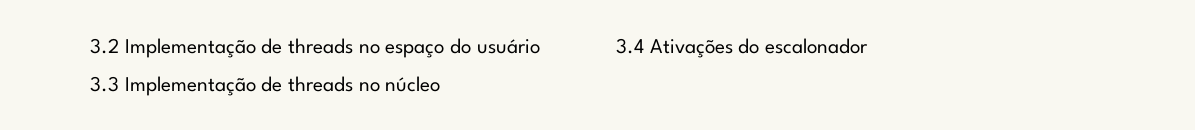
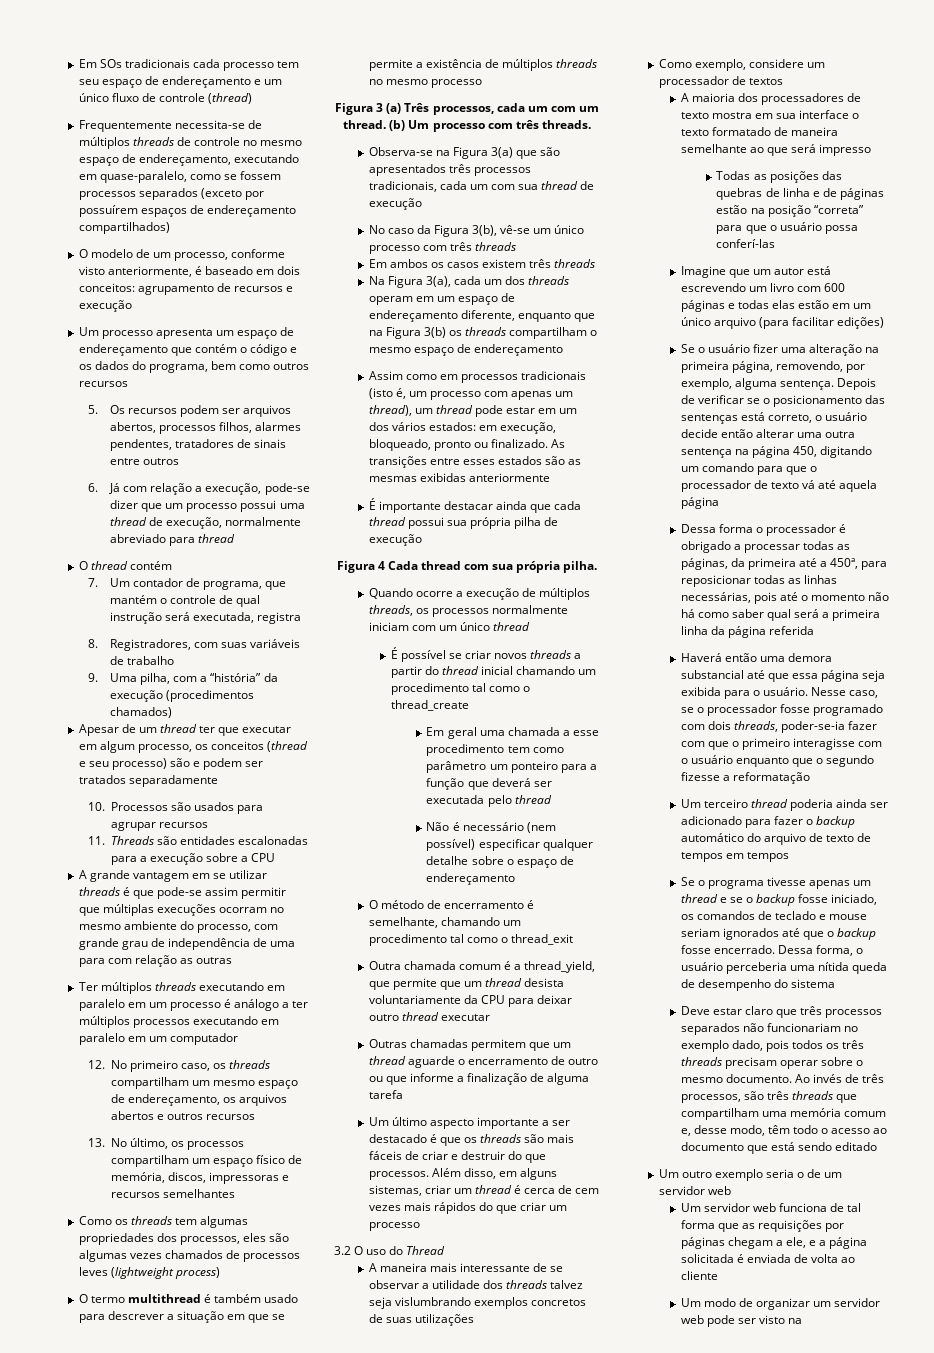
[90,38,540,58] [90,76,441,96] [616,38,869,58] 3.2 Implementação de threads no espaço do usuário // 3.3 Implementação de threads no núcleo // 3.4 Ativações do escalonador -> [78,59,300,71] [78,76,283,88] [78,93,253,104] [78,120,262,132] [78,137,303,149] [78,154,299,166] [78,171,282,183] [78,188,264,200] [78,205,296,217] [78,222,170,234] [78,249,286,261] [78,266,301,277] [78,283,294,295] [78,300,132,312] [78,327,295,339] [78,344,298,356] [78,361,310,373] [78,381,128,387] [88,405,292,417] [110,422,302,434] [110,439,287,451] [110,458,180,465] [88,483,310,495] [110,500,305,512] [110,517,302,529] [110,534,236,546] [78,561,172,570] [88,578,287,590] [110,595,261,607] [110,612,302,624] [88,639,301,651] [110,656,175,665] [88,673,278,685] [110,690,255,702] [110,707,173,718] [78,724,292,736] [78,741,309,753] [78,758,264,770] [78,775,218,787] [88,802,264,814] [110,822,208,831] [88,836,309,845] [110,853,276,865] [78,870,268,882] [78,887,287,899] [78,904,285,916] [78,921,279,933] [78,938,296,950] [78,955,233,967] [78,982,286,994] [78,999,309,1011] [78,1016,279,1028] [78,1033,238,1045] [88,1060,271,1072] [110,1077,299,1089] [110,1094,288,1106] [110,1111,256,1120] [88,1138,245,1150] [110,1155,303,1167] [110,1172,290,1184] [110,1189,235,1198] [78,1216,249,1228] [78,1233,290,1245] [78,1250,301,1262] [78,1267,220,1279] [78,1294,299,1303] [78,1311,286,1323] [368,59,598,71] [368,79,482,88] [335,103,599,115] [343,120,591,132] [368,147,561,159] [368,164,531,176] [368,181,595,192] [368,198,422,210] [368,225,585,237] [368,242,516,254] [368,259,596,268] [368,276,570,288] [368,293,516,305] [368,310,595,322] [368,327,598,339] [368,344,563,356] [368,371,587,383] [368,388,574,400] [368,405,578,417] [368,422,557,434] [368,439,566,451] [368,456,582,468] [368,473,550,482] [368,498,582,513] [368,517,559,529] [368,534,422,546] [336,561,598,573] [368,588,591,600] [368,605,568,617] [368,622,531,631] [390,647,582,662] [390,666,597,678] [390,683,530,695] [390,700,469,711] [426,727,599,739] [426,744,564,756] [426,761,597,773] [426,778,552,790] [426,795,552,807] [426,822,556,833] [426,839,593,851] [426,856,574,868] [426,873,516,885] [368,900,535,909] [368,917,521,928] [368,934,574,946] [368,961,596,973] [368,978,565,990] [368,995,573,1007] [368,1012,490,1021] [368,1039,572,1051] [368,1056,599,1068] [368,1073,590,1085] [368,1090,403,1099] [368,1117,571,1129] [368,1134,575,1146] [368,1151,547,1163] [368,1168,558,1180] [368,1185,600,1196] [368,1202,568,1214] [368,1222,420,1231] [334,1246,446,1255] [368,1263,564,1272] [368,1280,584,1289] [368,1297,586,1309] [368,1314,474,1326] [658,59,825,71] [658,76,783,88] [680,93,862,105] [680,110,860,119] [680,127,838,136] [680,144,872,156] [716,171,842,183] [716,188,884,200] [716,205,864,217] [716,222,858,234] [716,239,776,248] [680,266,832,278] [680,283,846,292] [680,300,872,312] [680,317,885,329] [680,344,880,356] [680,361,865,373] [680,378,876,390] [680,395,886,407] [680,412,868,424] [680,429,856,438] [680,446,873,458] [680,463,818,475] [680,480,878,492] [680,497,719,509] [680,524,847,536] [680,541,851,553] [680,558,888,570] [680,575,837,587] [680,592,890,604] [680,609,881,621] [680,626,814,638] [680,653,832,662] [680,670,886,682] [680,687,879,699] [680,704,884,716] [680,721,878,733] [680,738,883,750] [680,755,875,767] [680,772,810,784] [680,799,889,811] [680,816,856,828] [680,833,872,845] [680,852,789,862] [680,877,872,889] [680,894,878,906] [680,911,868,920] [680,928,877,940] [680,945,864,956] [680,962,888,974] [680,979,835,991] [680,1006,883,1018] [680,1023,858,1035] [680,1040,865,1052] [680,1057,864,1069] [680,1074,885,1083] [680,1091,858,1103] [680,1108,886,1120] [680,1125,888,1136] [680,1142,878,1154] [658,1169,843,1181] [658,1186,731,1195] [680,1203,862,1212] [680,1220,845,1232] [680,1237,868,1249] [680,1254,856,1263] [680,1271,718,1280] [680,1298,881,1310] [680,1315,803,1327] Em SOs tradicionais cada processo tem seu espaço de endereçamento e um único fluxo de controle (thread) // Frequentemente necessita-se de múltiplos threads de controle no mesmo espaço de endereçamento, executando em quase-paralelo, como se fossem processos separados (exceto por possuírem espaços de endereçamento compartilhados) // O modelo de um processo, conforme visto anteriormente, é baseado em dois conceitos: agrupamento de recursos e execução // Um processo apresenta um espaço de endereçamento que contém o código e os dados do programa, bem como outros recursos // 5. Os recursos podem ser arquivos abertos, processos filhos, alarmes pendentes, tratadores de sinais entre outros // 6. Já com relação a execução, pode-se dizer que um processo possui uma thread de execução, normalmente abreviado para thread // O thread contém // 7. Um contador de programa, que mantém o controle de qual instrução será executada, registra // 8. Registradores, com suas variáveis de trabalho // 9. Uma pilha, com a “história” da execução (procedimentos chamados) // Apesar de um thread ter que executar em algum processo, os conceitos (thread e seu processo) são e podem ser tratados separadamente // 10. Processos são usados para agrupar recursos // 11. Threads são entidades escalonadas para a execução sobre a CPU // A grande vantagem em se utilizar threads é que pode-se assim permitir que múltiplas execuções ocorram no mesmo ambiente do processo, com grande grau de independência de uma para com relação as outras // Ter múltiplos threads executando em paralelo em um processo é análogo a ter múltiplos processos executando em paralelo em um computador // 12. No primeiro caso, os threads compartilham um mesmo espaço de endereçamento, os arquivos abertos e outros recursos // 13. No último, os processos compartilham um espaço físico de memória, discos, impressoras e recursos semelhantes // Como os threads tem algumas propriedades dos processos, eles são algumas vezes chamados de processos leves (lightweight process) // O termo multithread é também usado para descrever a situação em que se permite a existência de múltiplos threads no mesmo processo // Figura 3 (a) Três processos, cada um com um thread. (b) Um processo com três threads. // Observa-se na Figura 3(a) que são apresentados três processos tradicionais, cada um com sua thread de execução // No caso da Figura 3(b), vê-se um único processo com três threads // Em ambos os casos existem três threads // Na Figura 3(a), cada um dos threads operam em um espaço de endereçamento diferente, enquanto que na Figura 3(b) os threads compartilham o mesmo espaço de endereçamento // Assim como em processos tradicionais (isto é, um processo com apenas um thread), um thread pode estar em um dos vários estados: em execução, bloqueado, pronto ou finalizado. As transições entre esses estados são as mesmas exibidas anteriormente // É importante destacar ainda que cada thread possui sua própria pilha de execução // Figura 4 Cada thread com sua própria pilha. // Quando ocorre a execução de múltiplos threads, os processos normalmente iniciam com um único thread // É possível se criar novos threads a partir do thread inicial chamando um procedimento tal como o thread_create // Em geral uma chamada a esse procedimento tem como parâmetro um ponteiro para a função que deverá ser executada pelo thread // Não é necessário (nem possível) especificar qualquer detalhe sobre o espaço de endereçamento // O método de encerramento é semelhante, chamando um procedimento tal como o thread_exit // Outra chamada comum é a thread_yield, que permite que um thread desista voluntariamente da CPU para deixar outro thread executar // Outras chamadas permitem que um thread aguarde o encerramento de outro ou que informe a finalização de alguma tarefa // Um último aspecto importante a ser destacado é que os threads são mais fáceis de criar e destruir do que processos. Além disso, em alguns sistemas, criar um thread é cerca de cem vezes mais rápidos do que criar um processo // 3.2 O uso do Thread // A maneira mais interessante de se observar a utilidade dos threads talvez seja vislumbrando exemplos concretos de suas utilizações // Como exemplo, considere um processador de textos // A maioria dos processadores de texto mostra em sua interface o texto formatado de maneira semelhante ao que será impresso // Todas as posições das quebras de linha e de páginas estão na posição “correta” para que o usuário possa conferí-las // Imagine que um autor está escrevendo um livro com 600 páginas e todas elas estão em um único arquivo (para facilitar edições) // Se o usuário fizer uma alteração na primeira página, removendo, por exemplo, alguma sentença. Depois de verificar se o posicionamento das sentenças está correto, o usuário decide então alterar uma outra sentença na página 450, digitando um comando para que o processador de texto vá até aquela página // Dessa forma o processador é obrigado a processar todas as páginas, da primeira até a 450ª, para reposicionar todas as linhas necessárias, pois até o momento não há como saber qual será a primeira linha da página referida // Haverá então uma demora substancial até que essa página seja exibida para o usuário. Nesse caso, se o processador fosse programado com dois threads, poder-se-ia fazer com que o primeiro interagisse com o usuário enquanto que o segundo fizesse a reformatação // Um terceiro thread poderia ainda ser adicionado para fazer o backup automático do arquivo de texto de tempos em tempos // Se o programa tivesse apenas um thread e se o backup fosse iniciado, os comandos de teclado e mouse seriam ignorados até que o backup fosse encerrado. Dessa forma, o usuário perceberia uma nítida queda de desempenho do sistema // Deve estar claro que três processos separados não funcionariam no exemplo dado, pois todos os três threads precisam operar sobre o mesmo documento. Ao invés de três processos, são três threads que compartilham uma memória comum e, desse modo, têm todo o acesso ao documento que está sendo editado // Um outro exemplo seria o de um servidor web // Um servidor web funciona de tal forma que as requisições por páginas chegam a ele, e a página solicitada é enviada de volta ao cliente // Um modo de organizar um servidor web pode ser visto na

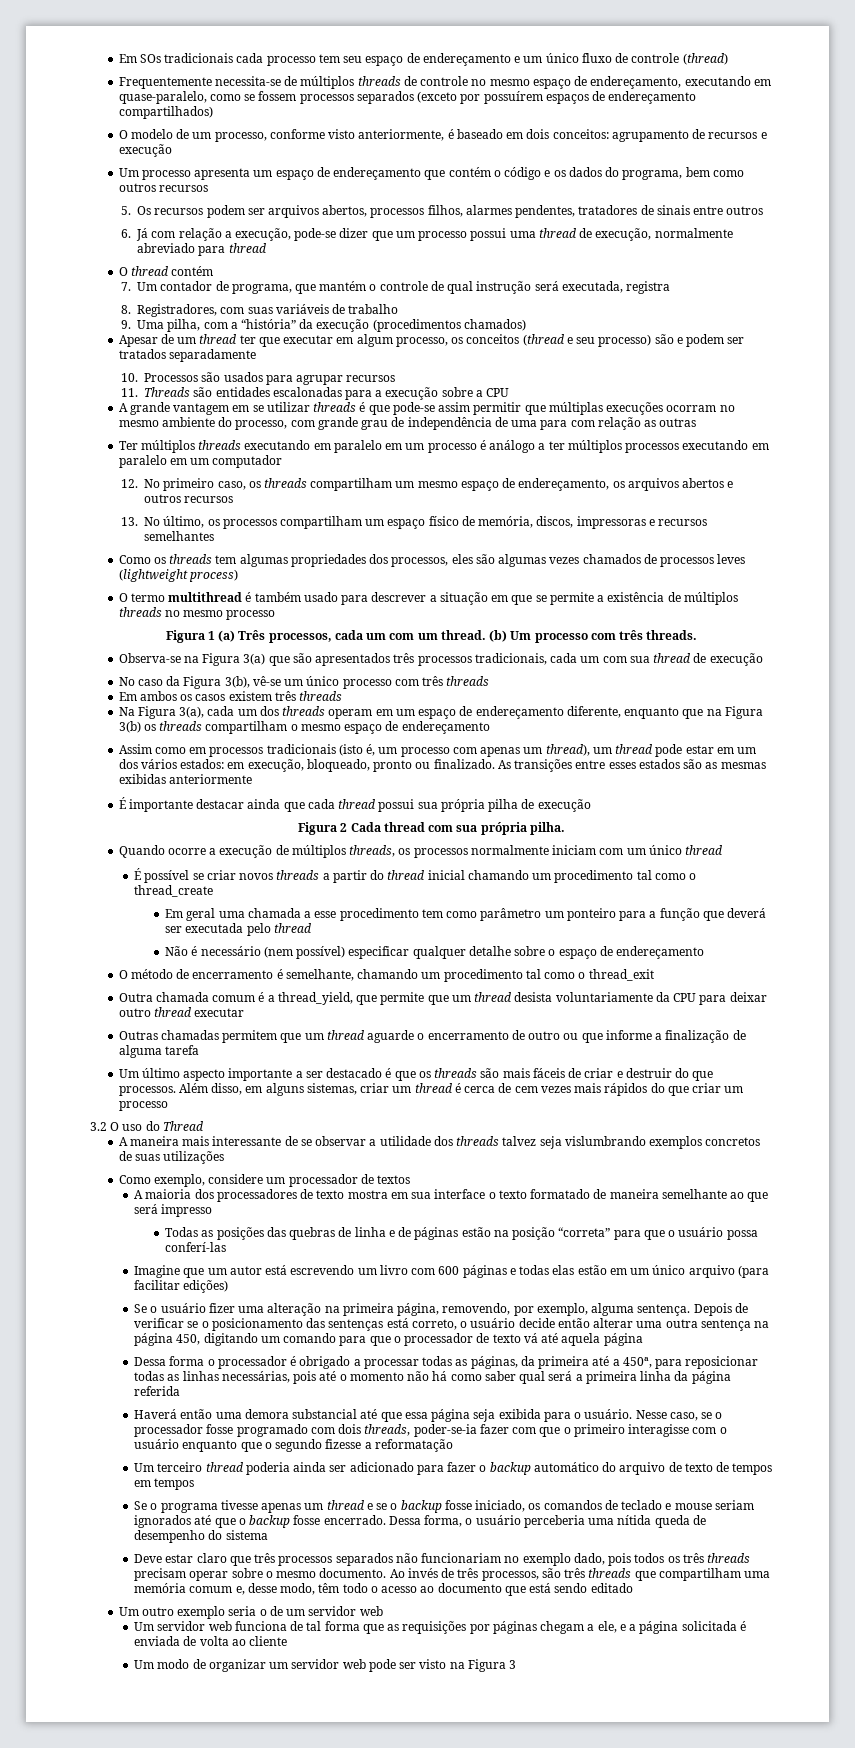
[376,103,384,112] 3 -> [207,631,215,640] 1
[377,561,385,570] 4 -> [340,823,348,832] 2
(803, 1321) none -> [467,1659,517,1672] Figura 3

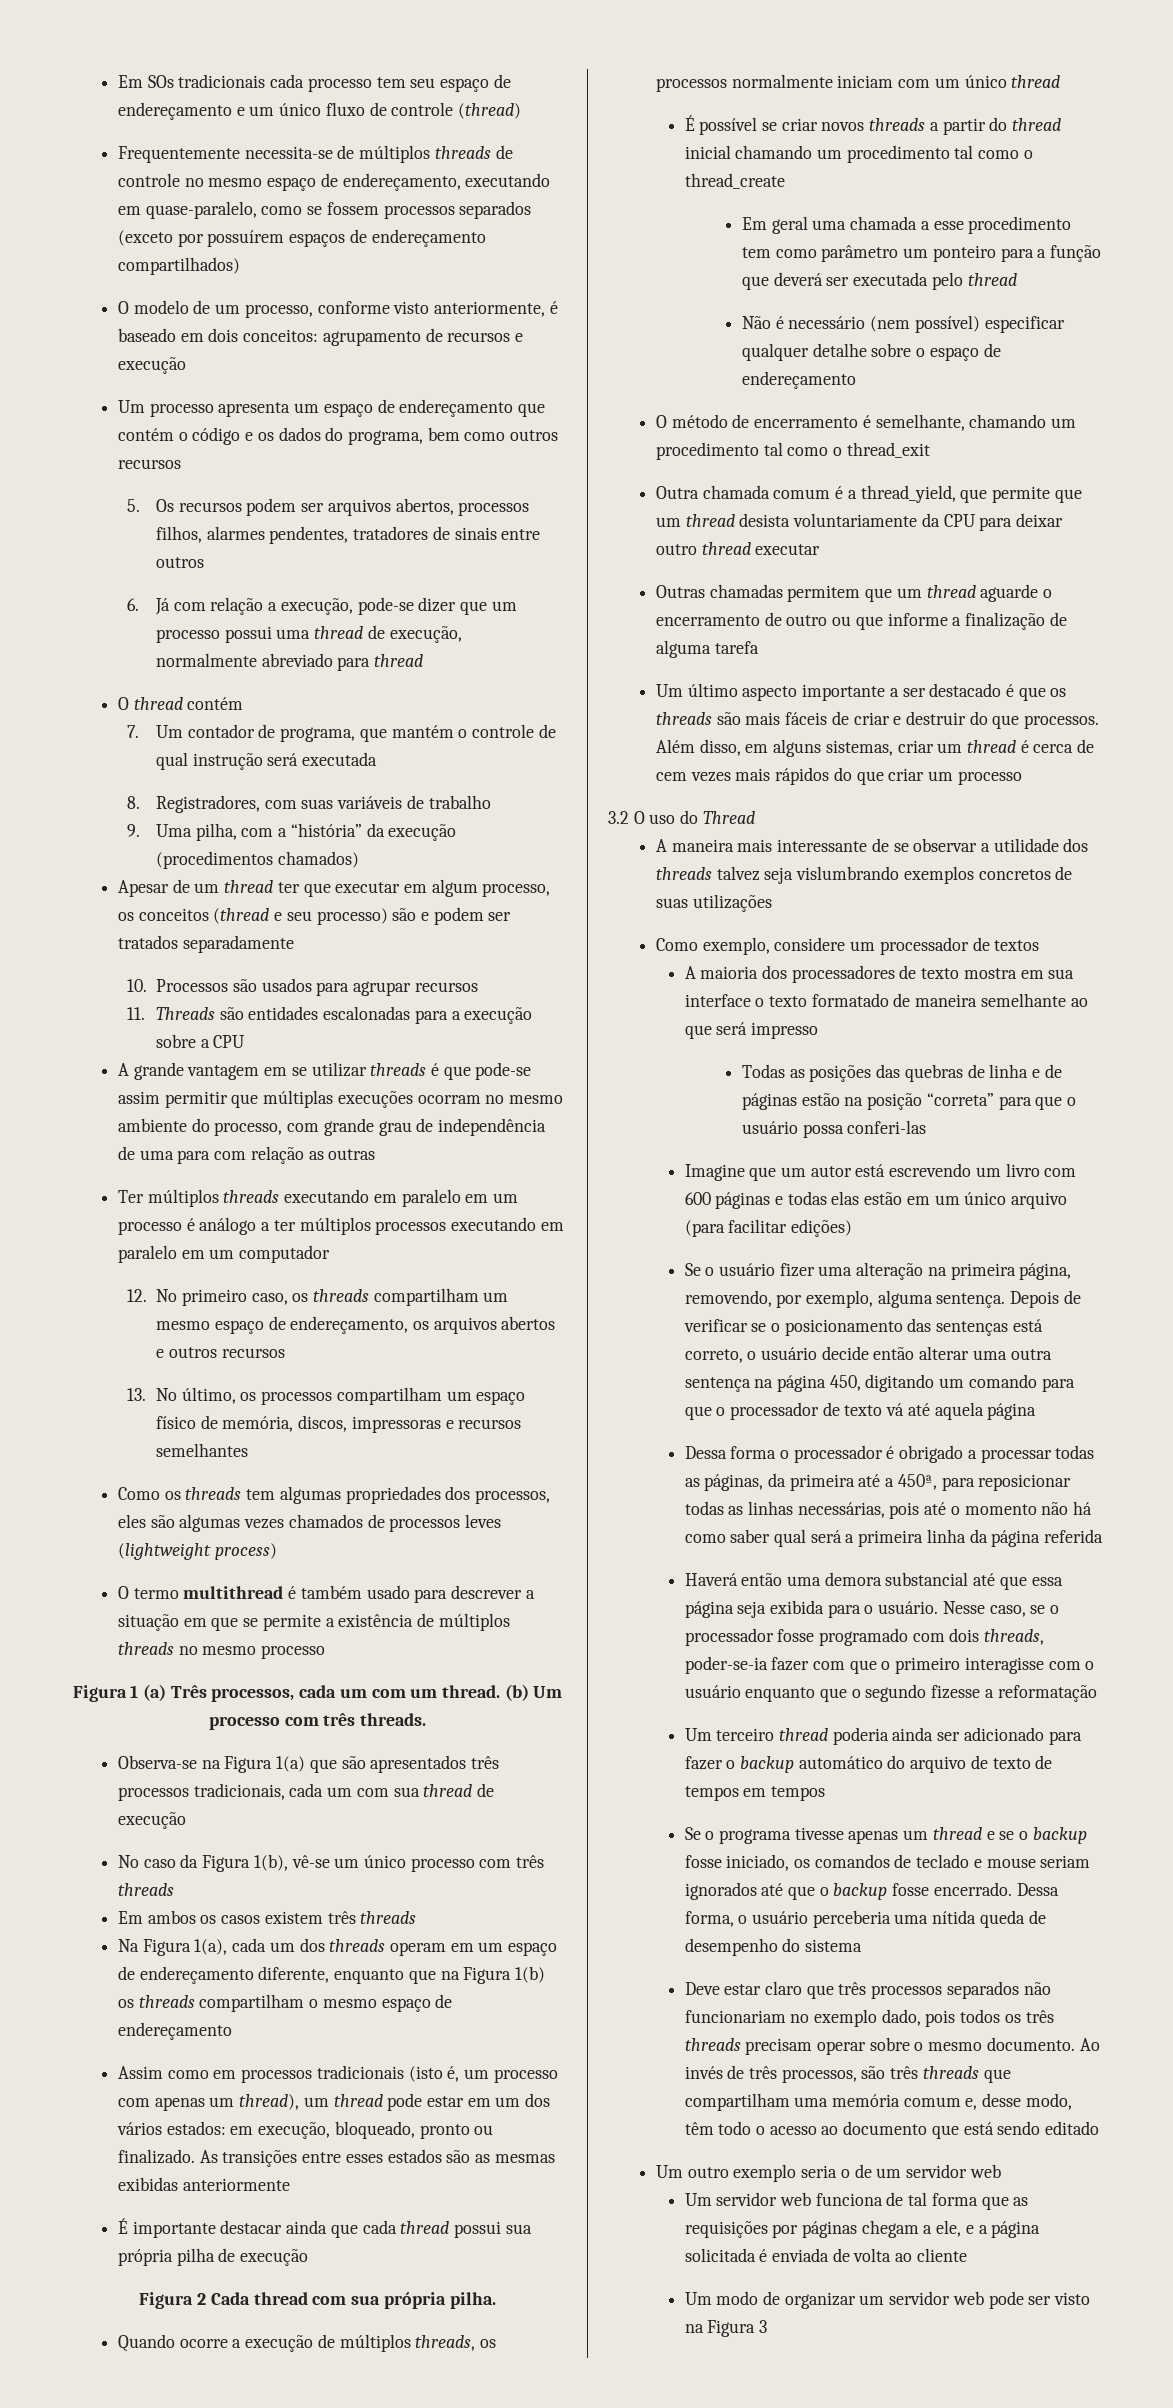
[561,281,671,294] executada, registra -> [302,752,378,766] executada
[243,653,266,665] 3(a) -> [276,1756,306,1772] 1(a)
[224,676,250,688] 3(b), -> [253,1854,288,1871] 1(b),
[179,706,205,718] 3(a), -> [194,1939,228,1955] 1(a),
[118,721,141,733] 3(b) -> [514,1966,545,1983] 1(b)
[165,1242,227,1252] conferí-las -> [847,1120,927,1134] conferi-las

